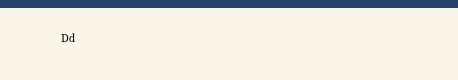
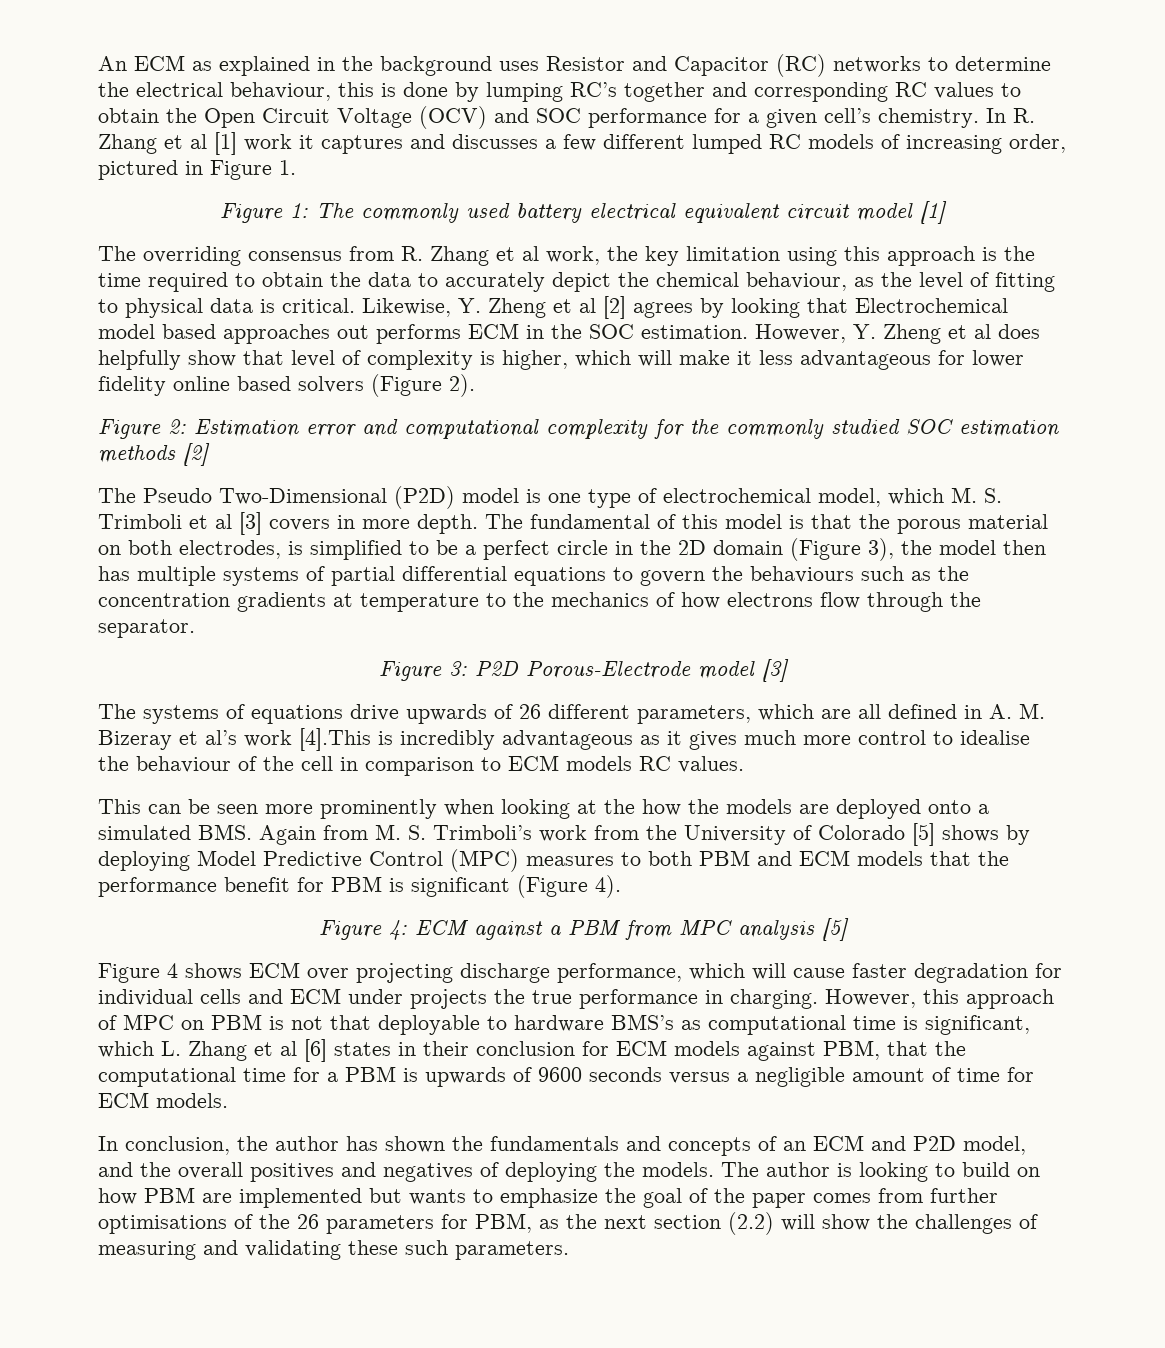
[61,33,75,42] Dd -> [98,54,1051,77] [98,82,1021,102] [98,106,1035,129] [98,132,1066,155] [98,160,296,180] [220,201,947,224] [98,246,1035,266] [98,272,1055,292] [98,296,1008,319] [98,323,1040,344] [98,350,1024,370] [98,374,475,397] [98,419,1059,439] [98,443,210,466] [98,486,1002,509] [98,512,1048,535] [98,538,1046,561] [98,566,969,586] [98,592,981,612] [98,619,195,638] [378,659,789,682] [98,703,1045,724] [98,728,1030,751] [98,755,744,776] [98,799,989,819] [98,823,1030,846] [98,849,1009,872] [98,875,621,898] [318,918,849,941] [98,962,1062,983] [98,988,1054,1009] [98,1014,1030,1035] [98,1039,966,1062] [98,1066,1034,1087] [98,1092,228,1108] [98,1135,1026,1156] [98,1162,1040,1182] [98,1187,998,1208] [98,1212,1038,1235] [98,1240,569,1260] An ECM as explained in the background uses Resistor and Capacitor (RC) networks to determine the electrical behaviour, this is done by lumping RC’s together and corresponding RC values to obtain the Open Circuit Voltage (OCV) and SOC performance for a given cell’s chemistry. In R. Zhang et al [1] work it captures and discusses a few different lumped RC models of increasing order, pictured in Figure 1. // Figure 1: The commonly used battery electrical equivalent circuit model [1] // The overriding consensus from R. Zhang et al work, the key limitation using this approach is the time required to obtain the data to accurately depict the chemical behaviour, as the level of fitting to physical data is critical. Likewise, Y. Zheng et al [2] agrees by looking that Electrochemical model based approaches out performs ECM in the SOC estimation. However, Y. Zheng et al does helpfully show that level of complexity is higher, which will make it less advantageous for lower fidelity online based solvers (Figure 2). // Figure 2: Estimation error and computational complexity for the commonly studied SOC estimation methods [2] // The Pseudo Two-Dimensional (P2D) model is one type of electrochemical model, which M. S. Trimboli et al [3] covers in more depth. The fundamental of this model is that the porous material on both electrodes, is simplified to be a perfect circle in the 2D domain (Figure 3), the model then has multiple systems of partial differential equations to govern the behaviours such as the concentration gradients at temperature to the mechanics of how electrons flow through the separator. // Figure 3: P2D Porous-Electrode model [3] // The systems of equations drive upwards of 26 different parameters, which are all defined in A. M. Bizeray et al’s work [4].This is incredibly advantageous as it gives much more control to idealise the behaviour of the cell in comparison to ECM models RC values. // This can be seen more prominently when looking at the how the models are deployed onto a simulated BMS. Again from M. S. Trimboli’s work from the University of Colorado [5] shows by deploying Model Predictive Control (MPC) measures to both PBM and ECM models that the performance benefit for PBM is significant (Figure 4). // Figure 4: ECM against a PBM from MPC analysis [5] // Figure 4 shows ECM over projecting discharge performance, which will cause faster degradation for individual cells and ECM under projects the true performance in charging. However, this approach of MPC on PBM is not that deployable to hardware BMS’s as computational time is significant, which L. Zhang et al [6] states in their conclusion for ECM models against PBM, that the computational time for a PBM is upwards of 9600 seconds versus a negligible amount of time for ECM models. // In conclusion, the author has shown the fundamentals and concepts of an ECM and P2D model, and the overall positives and negatives of deploying the models. The author is looking to build on how PBM are implemented but wants to emphasize the goal of the paper comes from further optimisations of the 26 parameters for PBM, as the next section (2.2) will show the challenges of measuring and validating these such parameters.

